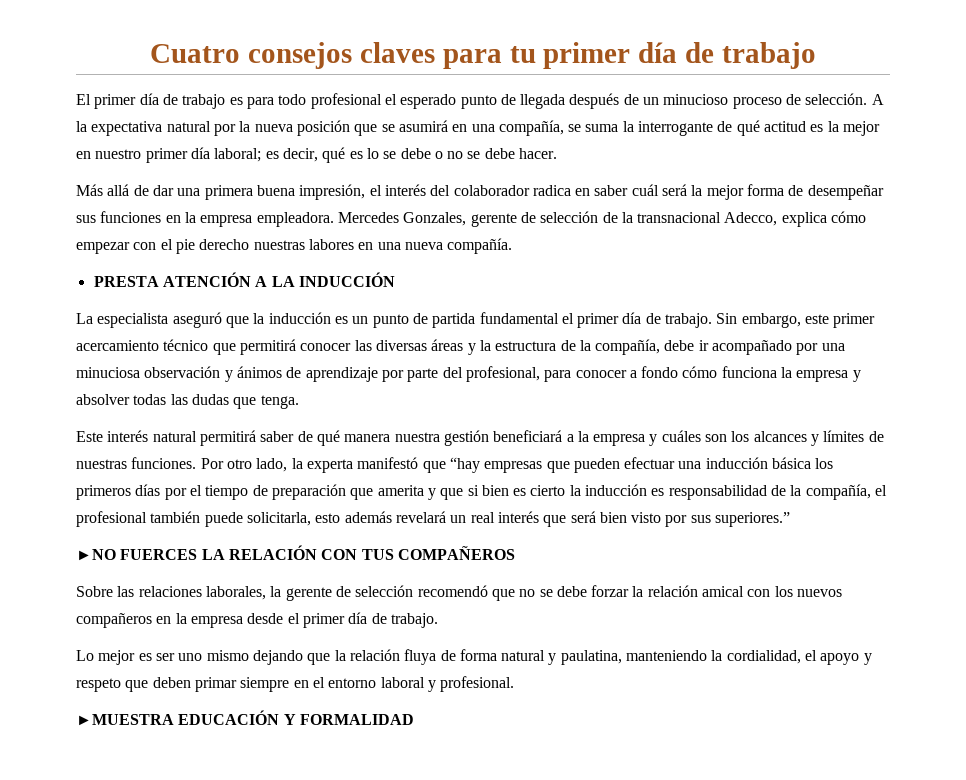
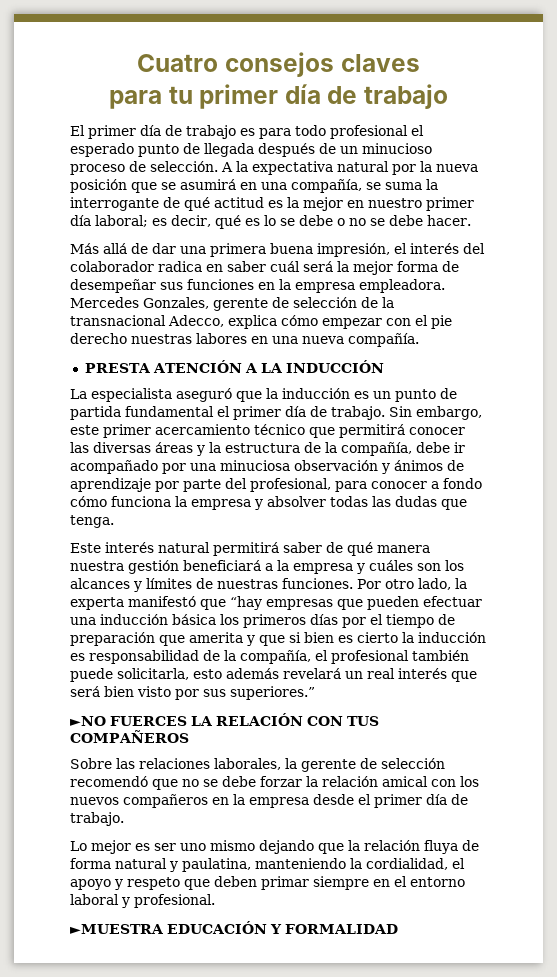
(435, 52) none -> (420, 63) //

